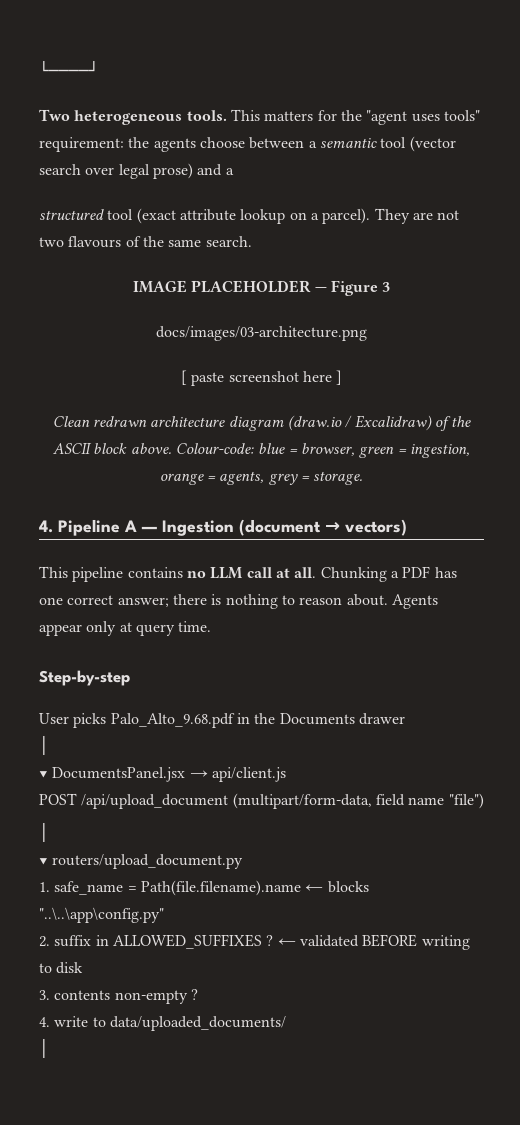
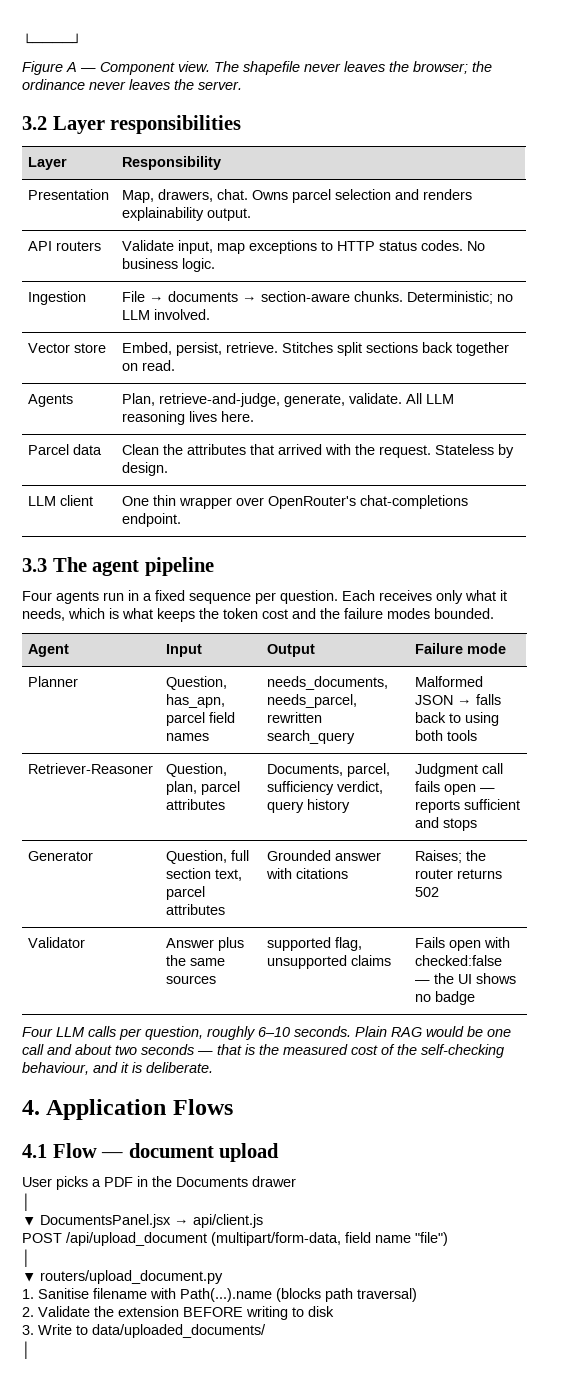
[39,109,480,125] [39,136,456,152] [39,163,234,179] [39,208,460,224] [39,236,252,248] [132,280,391,296] [156,326,367,341] [180,370,343,386] [52,415,472,431] [53,443,470,458] [159,471,364,485] [39,519,407,536] [39,566,457,582] [39,594,438,609] [39,621,212,636] [39,670,130,686] Two heterogeneous tools. This matters for the "agent uses tools" requirement: the agents choose between a semantic tool (vector search over legal prose) and a // structured tool (exact attribute lookup on a parcel). They are not two flavours of the same search. // IMAGE PLACEHOLDER — Figure 3 // docs/images/03-architecture.png // [ paste screenshot here ] // Clean redrawn architecture diagram (draw.io / Excalidraw) of the ASCII block above. Colour-code: blue = browser, green = ingestion, orange = agents, grey = storage. // 4. Pipeline A — Ingestion (document → vectors) // This pipeline contains no LLM call at all. Chunking a PDF has one correct answer; there is nothing to reason about. Agents appear only at query time. // Step-by-step -> [22,61,492,75] [22,79,242,90] [22,115,242,134] [28,157,68,170] [122,156,222,170] [28,189,110,200] [122,189,473,203] [122,207,252,221] [28,241,102,251] [122,240,486,254] [122,258,216,272] [28,291,87,305] [122,291,514,304] [122,309,211,320] [28,343,107,353] [122,342,510,356] [122,360,176,371] [28,394,74,407] [122,393,455,407] [122,411,255,425] [28,444,103,455] [122,444,515,458] [122,462,169,476] [28,495,94,506] [122,495,469,509] [122,513,182,527] [22,557,214,576] [22,590,507,604] [22,608,494,622] [28,644,70,657] [166,644,203,657] [267,644,316,657] [415,643,507,654] [28,676,79,687] [166,676,228,690] [166,694,226,708] [166,712,236,726] [166,733,210,741] [267,676,389,690] [267,694,358,708] [267,712,323,723] [267,730,356,744] [415,676,484,687] [415,694,502,705] [415,712,500,726] [415,730,478,741] [28,763,154,774] [166,763,228,777] [166,781,241,795] [166,799,226,810] [267,763,391,777] [267,781,384,795] [267,799,351,813] [415,763,504,777] [415,781,496,795] [415,799,521,813] [415,817,478,831] [28,851,94,861] [166,850,250,864] [166,868,243,881] [166,886,206,900] [166,904,226,915] [267,850,382,861] [266,868,349,879] [415,850,487,863] [415,869,503,879] [415,887,440,897] [28,937,86,948] [166,937,245,951] [166,955,226,966] [166,975,217,984] [267,937,363,951] [267,955,392,969] [415,937,511,951] [415,955,503,966] [415,973,517,984] [415,991,476,1005] [22,1026,511,1040] [22,1044,504,1058] [22,1062,213,1075] [22,1099,233,1120] [22,1143,280,1162] Figure A — Component view. The shapefile never leaves the browser; the ordinance never leaves the server. // 3.2 Layer responsibilities // Layer | Responsibility // Presentation | Map, drawers, chat. Owns parcel selection and renders explainability output. // API routers | Validate input, map exceptions to HTTP status codes. No business logic. // Ingestion | File → documents → section-aware chunks. Deterministic; no LLM involved. // Vector store | Embed, persist, retrieve. Stitches split sections back together on read. // Agents | Plan, retrieve-and-judge, generate, validate. All LLM reasoning lives here. // Parcel data | Clean the attributes that arrived with the request. Stateless by design. // LLM client | One thin wrapper over OpenRouter's chat-completions endpoint. // 3.3 The agent pipeline // Four agents run in a fixed sequence per question. Each receives only what it needs, which is what keeps the token cost and the failure modes bounded. // Agent | Input | Output | Failure mode // Planner | Question, has_apn, parcel field names | needs_documents, needs_parcel, rewritten search_query | Malformed JSON → falls back to using both tools // Retriever-Reasoner | Question, plan, parcel attributes | Documents, parcel, sufficiency verdict, query history | Judgment call fails open — reports sufficient and stops // Generator | Question, full section text, parcel attributes | Grounded answer with citations | Raises; the router returns 502 // Validator | Answer plus the same sources | supported flag, unsupported claims | Fails open with checked:false — the UI shows no badge // Four LLM calls per question, roughly 6–10 seconds. Plain RAG would be one call and about two seconds — that is the measured cost of the self-checking behaviour, and it is deliberate. // 4. Application Flows // 4.1 Flow — document upload
[110,713,235,728] Palo_Alto_9.68.pdf -> [92,1177,133,1187] a PDF
[54,880,369,896] [39,907,164,923] [39,934,359,949] safe_name = Path(file.filename).name ← blocks "..\..\app\config.py" // 2. suffix in ALLOWED_SUFFIXES ? ← validated -> [38,1288,417,1302] [22,1306,179,1317] Sanitise filename with Path(...).name (blocks path traversal) // 2. Validate the extension
[54,989,198,1004] [39,1016,89,1027] contents non-empty ? // 4. write -> [38,1324,72,1335] Write

